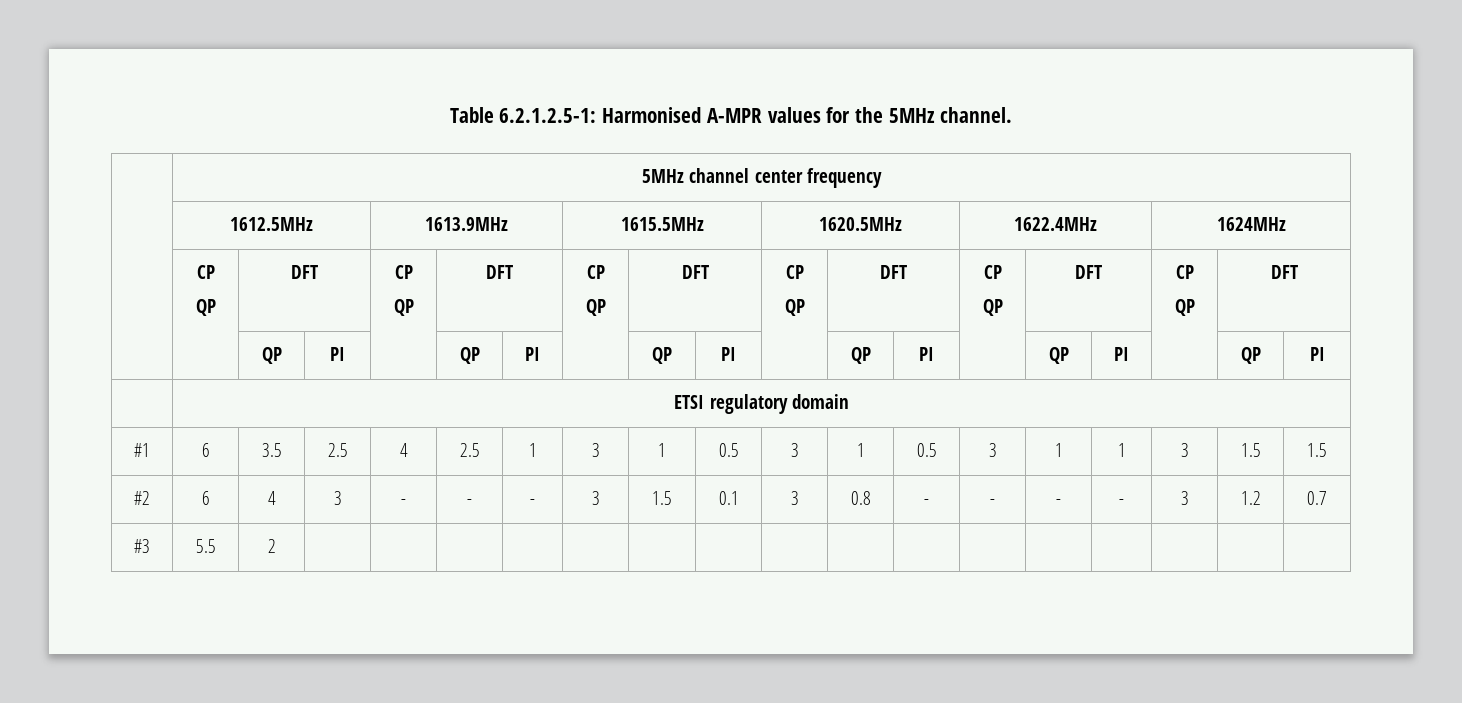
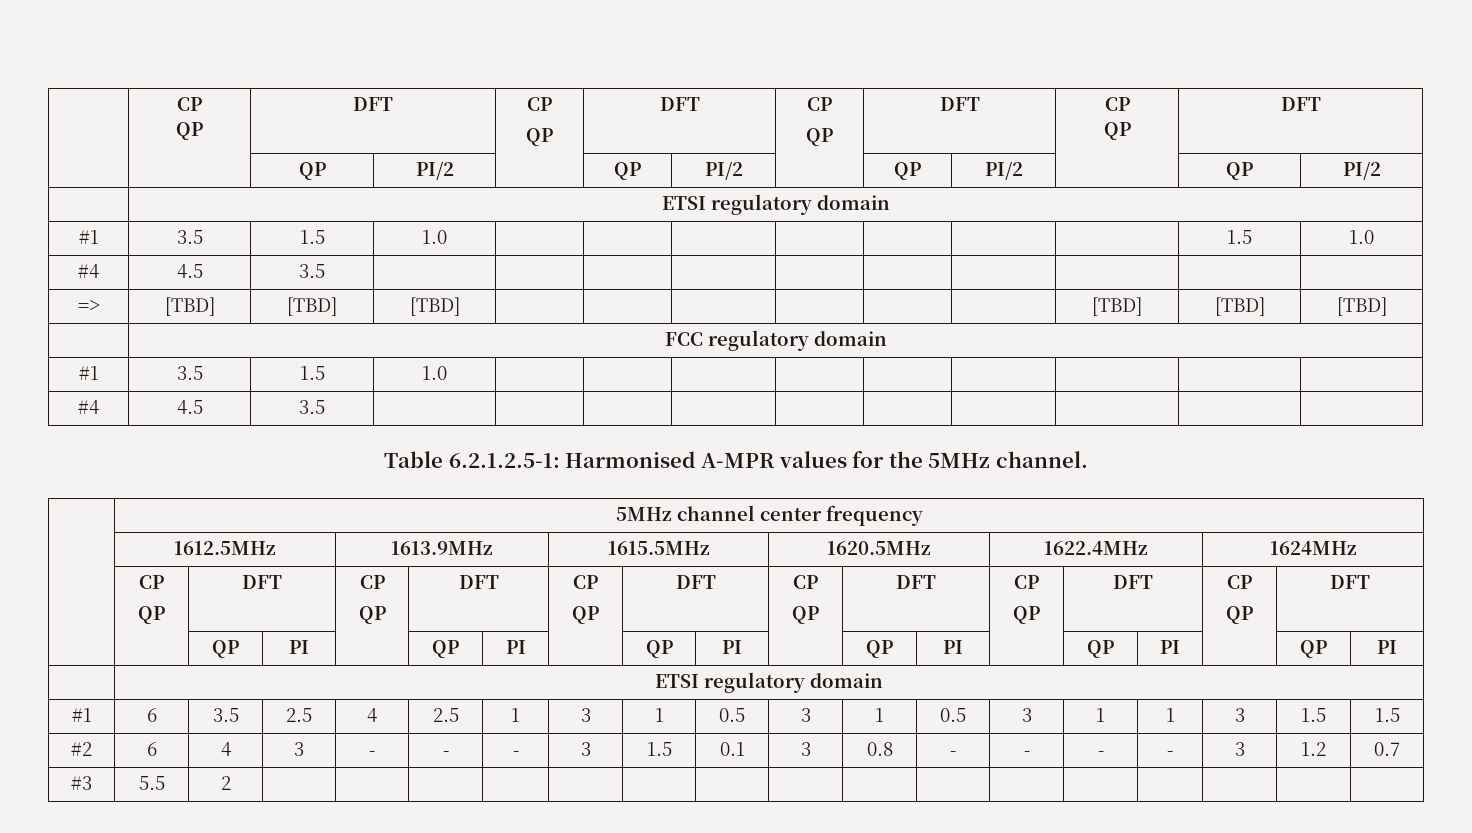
(449, 115) none -> [177,97,202,111] [176,122,203,140] [353,97,393,111] [527,97,552,111] [526,128,553,146] [659,97,700,111] [807,97,832,111] [806,128,833,146] [939,97,980,111] [1104,97,1130,111] [1103,122,1131,140] [1280,97,1321,111] [298,162,326,180] [415,162,454,180] [614,162,641,180] [704,162,743,180] [894,162,921,180] [984,162,1023,180] [1226,162,1253,180] [1342,162,1381,180] [661,194,890,215] [78,230,99,244] [176,230,203,244] [299,230,325,244] [422,230,447,244] [1227,230,1252,244] [1349,230,1374,244] [78,264,99,278] [176,264,203,278] [299,264,325,278] [77,300,100,312] [164,297,215,316] [287,297,337,316] [409,297,460,316] [1092,297,1142,316] [1214,297,1265,316] [1336,297,1387,316] [664,330,887,351] [78,366,99,380] [176,366,203,380] [299,366,325,380] [422,366,447,380] [78,400,99,414] [176,400,203,414] [299,400,325,414] | CP // QP | DFT | CP // QP | DFT | CP // QP | DFT | CP // QP | DFT // | | QP | PI/2 | | QP | PI/2 | | QP | PI/2 | | QP | PI/2 // | ETSI regulatory domain // #1 | 3.5 | 1.5 | 1.0 | | | | | | | | 1.5 | 1.0 // #4 | 4.5 | 3.5 | | | | | | | | | | // => | [TBD] | [TBD] | [TBD] | | | | | | | [TBD] | [TBD] | [TBD] // | FCC regulatory domain // #1 | 3.5 | 1.5 | 1.0 | | | | | | | | | // #4 | 4.5 | 3.5 | | | | | | | | | | //

